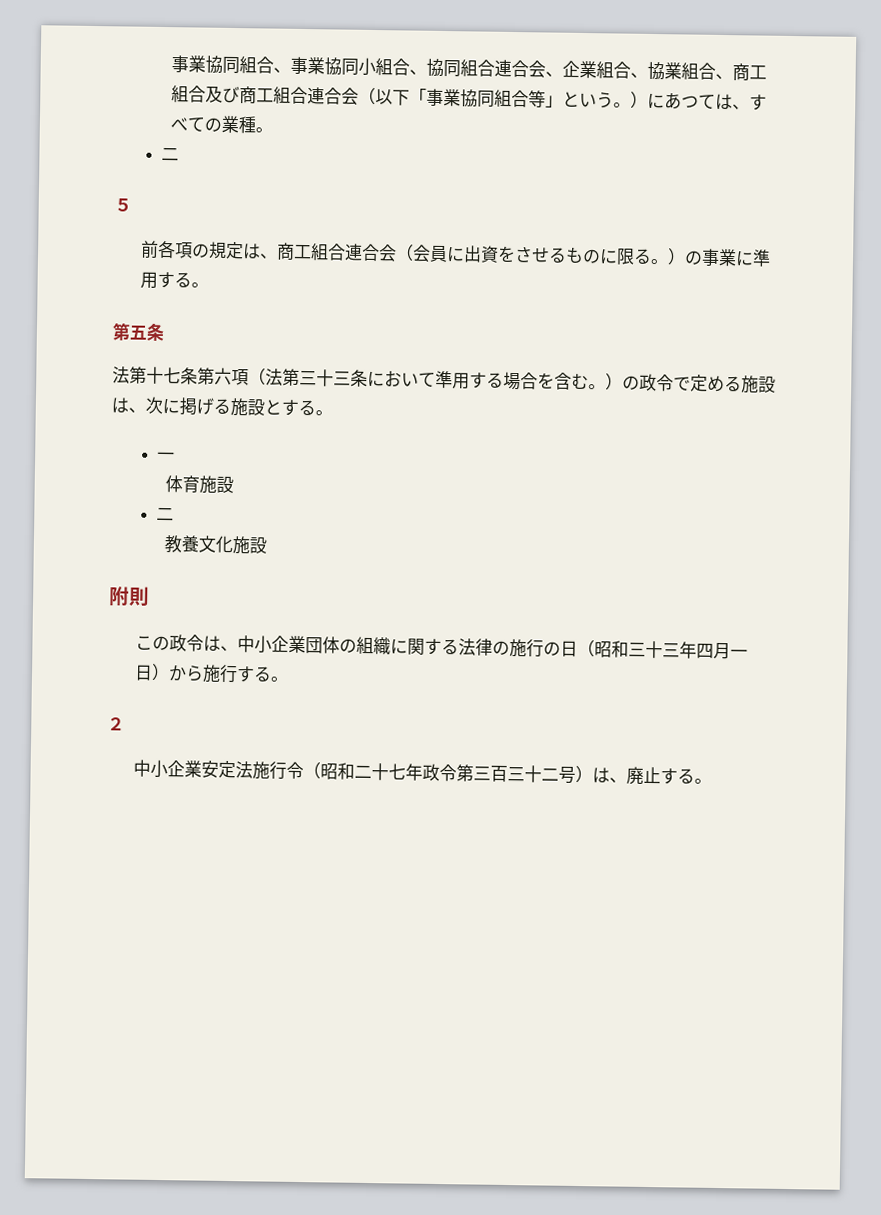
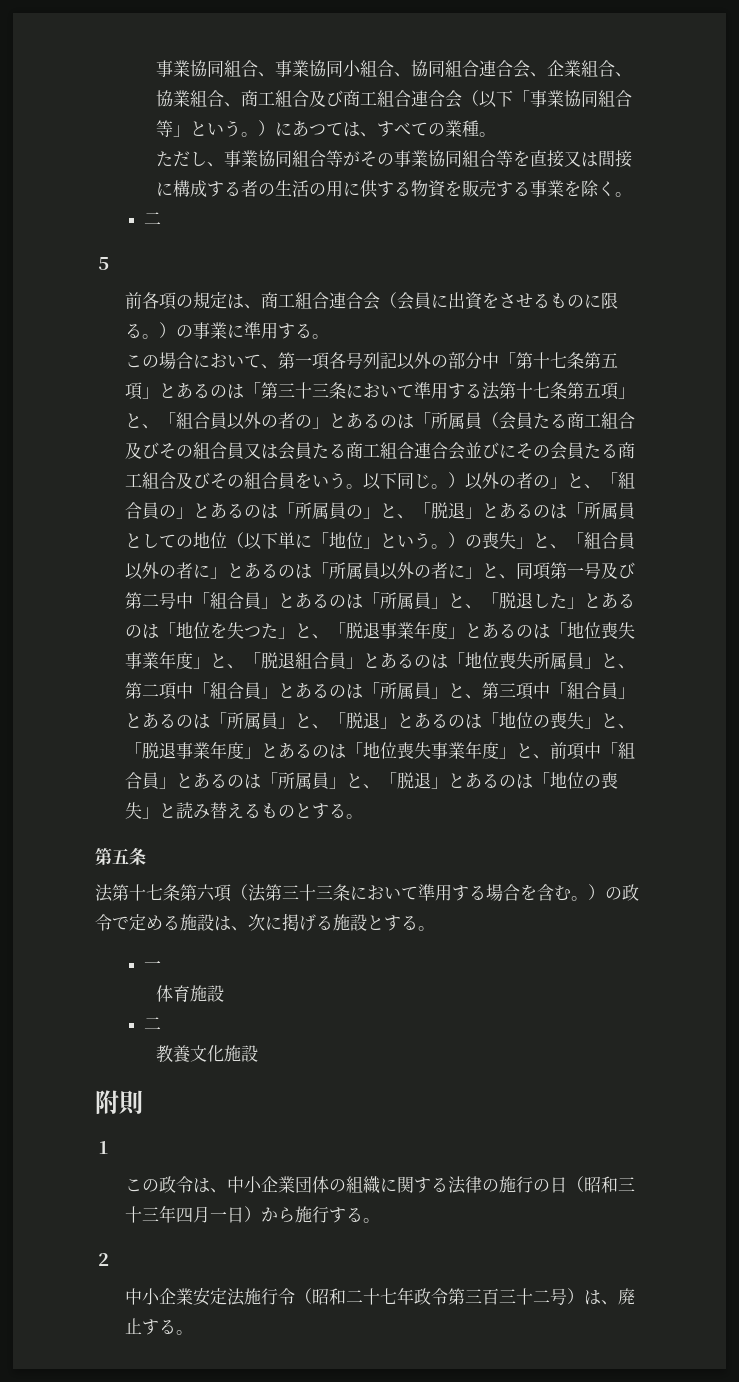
(273, 130) none -> [155,150,632,168] [155,180,632,198] // ただし、事業協同組合等がその事業協同組合等を直接又は間接に構成する者の生活の用に供する物資を販売する事業を除く。
(210, 285) none -> [125,352,619,370] [125,382,636,400] [125,412,636,430] [125,442,636,460] [125,472,636,490] [125,502,636,519] [125,532,636,550] [125,562,636,580] [125,592,636,609] [125,621,636,639] [125,651,636,669] [125,682,636,700] [125,712,636,729] [125,741,636,760] [125,772,619,789] [125,802,364,819] // この場合において、第一項各号列記以外の部分中「第十七条第五項」とあるのは「第三十三条において準用する法第十七条第五項」と、「組合員以外の者の」とあるのは「所属員（会員たる商工組合及びその組合員又は会員たる商工組合連合会並びにその会員たる商工組合及びその組合員をいう。以下同じ。）以外の者の」と、「組合員の」とあるのは「所属員の」と、「脱退」とあるのは「所属員としての地位（以下単に「地位」という。）の喪失」と、「組合員以外の者に」とあるのは「所属員以外の者に」と、同項第一号及び第二号中「組合員」とあるのは「所属員」と、「脱退した」とあるのは「地位を失つた」と、「脱退事業年度」とあるのは「地位喪失事業年度」と、「脱退組合員」とあるのは「地位喪失所属員」と、第二項中「組合員」とあるのは「所属員」と、第三項中「組合員」とあるのは「所属員」と、「脱退」とあるのは「地位の喪失」と、「脱退事業年度」とあるのは「地位喪失事業年度」と、前項中「組合員」とあるのは「所属員」と、「脱退」とあるのは「地位の喪失」と読み替えるものとする。
(150, 596) none -> [95,1141,112,1154] // １

